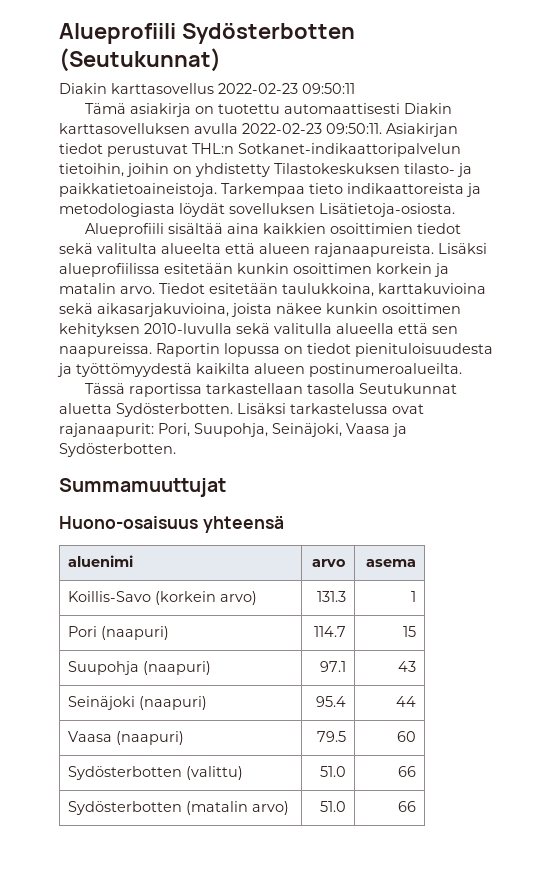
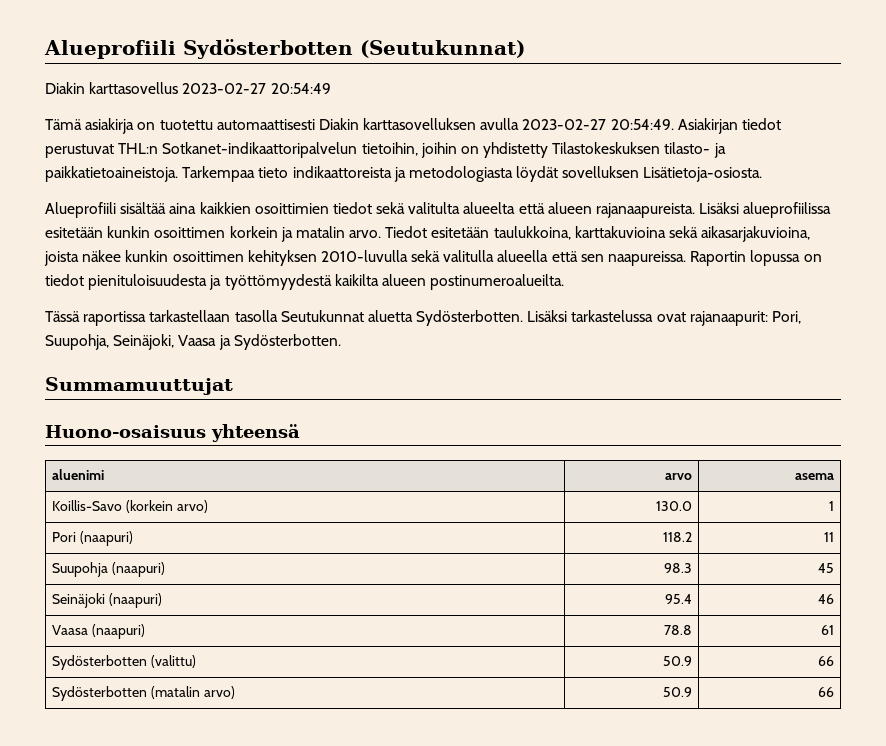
[218,83,355,94] 2022-02-23 09:50:11 -> [182,83,331,94] 2023-02-27 20:54:49
[242,123,382,134] 2022-02-23 09:50:11. -> [522,119,674,130] 2023-02-27 20:54:49.
[316,591,346,602] 131.3 -> [655,501,692,511] 130.0
[313,626,346,637] [402,626,416,637] 114.7 | 15 -> [662,532,692,542] [823,532,834,542] 118.2 | 11
[319,661,346,672] [397,661,416,672] 97.1 | 43 -> [663,563,692,573] [817,563,834,573] 98.3 | 45
[395,696,416,707] 44 -> [817,594,834,604] 46
[316,731,346,742] [396,731,416,742] 79.5 | 60 -> [663,625,692,635] [820,625,834,635] 78.8 | 61
[319,766,346,777] 51.0 -> [662,656,692,666] 50.9
[319,801,346,812] 51.0 -> [662,687,692,697] 50.9

